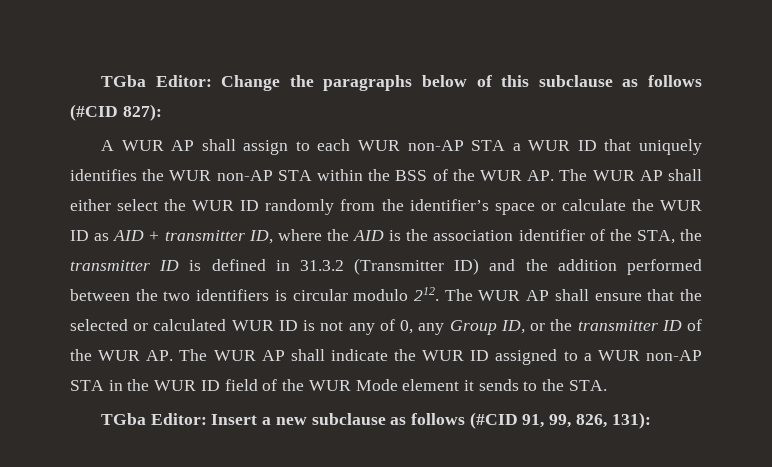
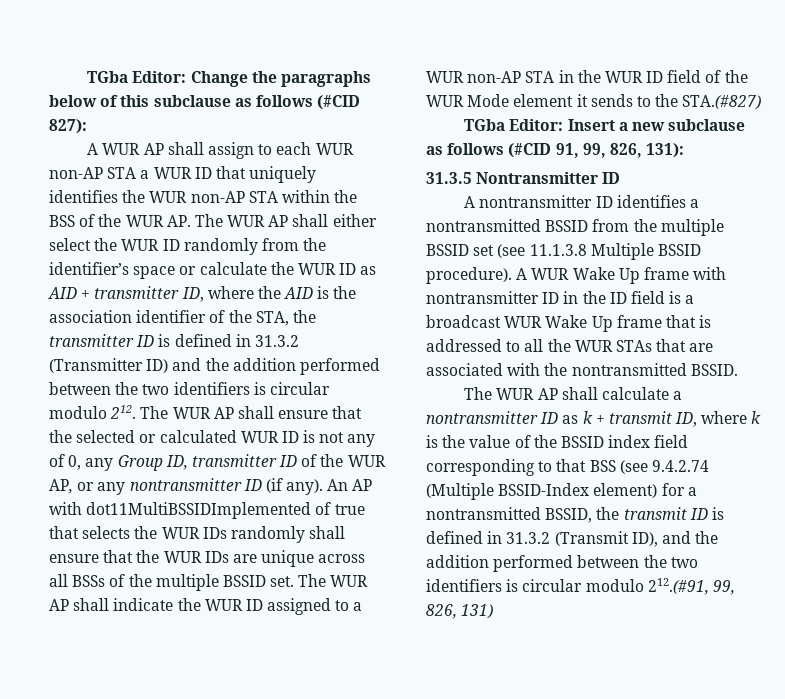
[530,319,573,331] or the -> (188, 462) none
[146,350,174,361] AP. -> [49,478,373,495] [49,502,365,519] [49,526,346,543] [49,550,366,567] [49,574,295,591] AP, or any nontransmitter ID (if any). An AP with dot11MultiBSSIDImplemented of true that selects the WUR IDs randomly shall ensure that the WUR IDs are unique across all BSSs of the multiple BSSID set.
[568,380,607,391] STA. -> [682,95,762,110] STA.(#827)
(651, 420) none -> [426,172,621,184] [464,195,699,208] [426,219,724,236] [426,243,701,260] [426,267,727,284] [426,291,695,304] [426,315,712,332] [426,339,714,352] [426,363,738,376] [464,387,683,400] [426,411,762,427] [426,435,689,448] [426,459,709,476] [426,483,697,500] [426,507,724,523] [426,531,719,547] [426,555,698,572] [426,578,735,595] [426,604,494,619] // 31.3.5 Nontransmitter ID // A nontransmitter ID identifies a nontransmitted BSSID from the multiple BSSID set (see 11.1.3.8 Multiple BSSID procedure). A WUR Wake Up frame with nontransmitter ID in the ID field is a broadcast WUR Wake Up frame that is addressed to all the WUR STAs that are associated with the nontransmitted BSSID. // The WUR AP shall calculate a nontransmitter ID as k + transmit ID, where k is the value of the BSSID index field corresponding to that BSS (see 9.4.2.74 (Multiple BSSID-Index element) for a nontransmitted BSSID, the transmit ID is defined in 31.3.2 (Transmit ID), and the addition performed between the two identifiers is circular modulo 212.(#91, 99, 826, 131)

